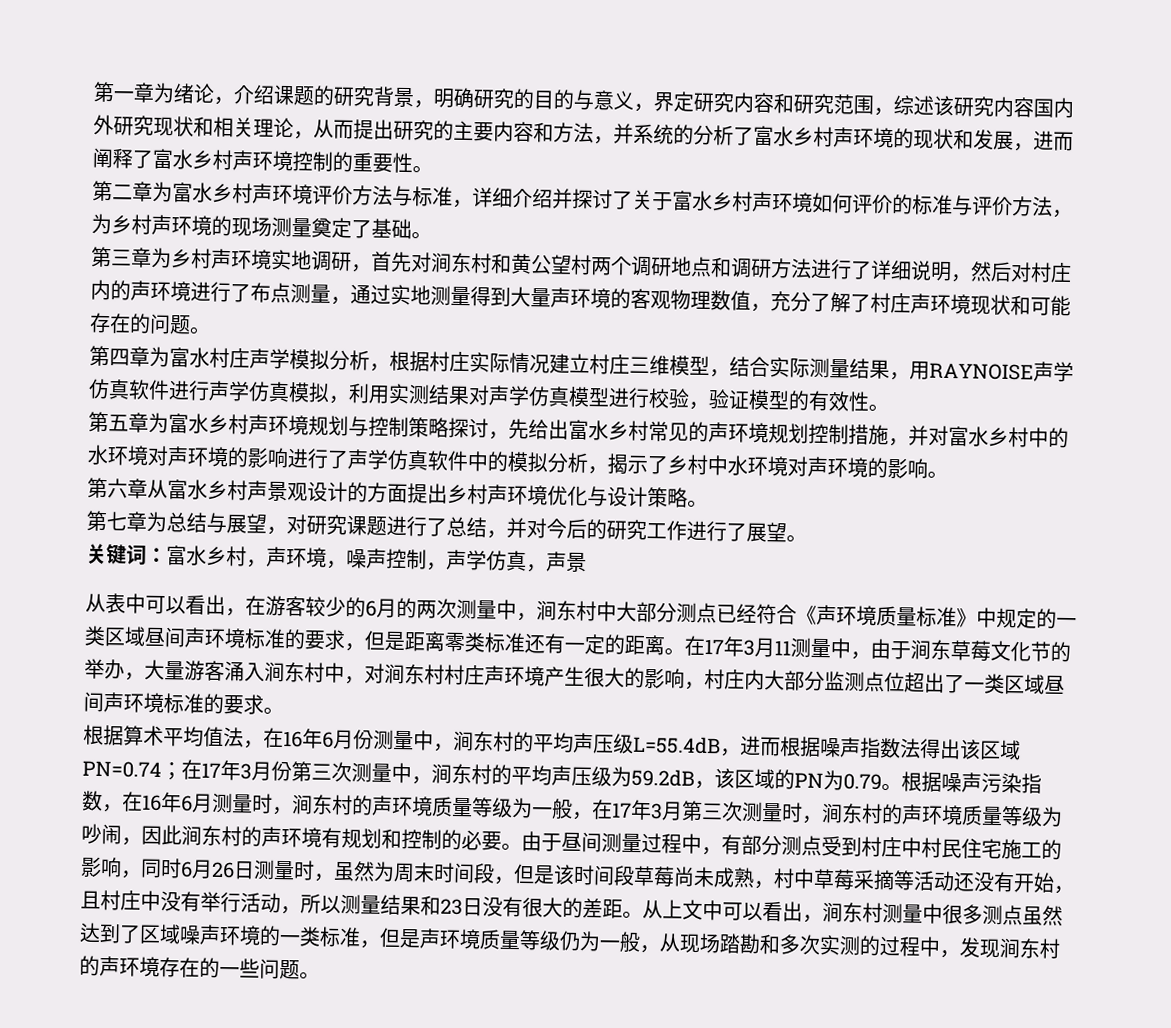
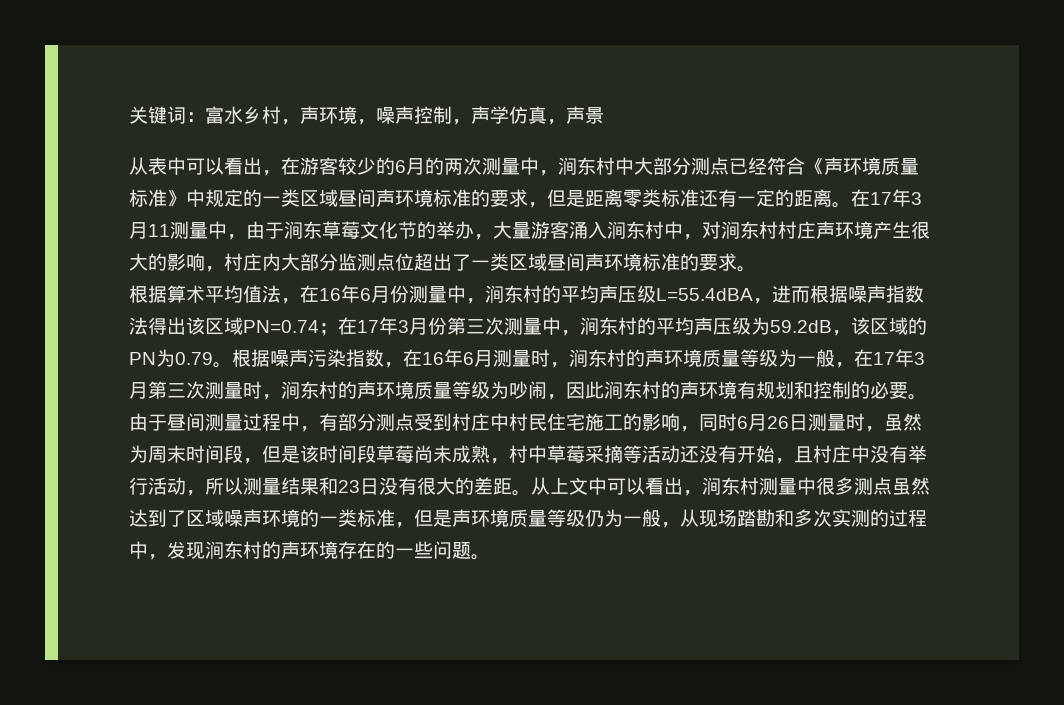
[93,81,1074,119] [93,114,1074,152] [92,147,433,174] [92,180,1073,219] [91,213,432,240] [91,246,1072,284] [90,279,1071,317] [89,312,211,335] [89,345,1074,383] [88,378,889,413] [88,411,1069,448] [87,444,948,479] [87,477,708,509] [86,510,807,543] 第一章为绪论，介绍课题的研究背景，明确研究的目的与意义，界定研究内容和研究范围，综述该研究内容国内外研究现状和相关理论，从而提出研究的主要内容和方法，并系统的分析了富水乡村声环境的现状和发展，进而阐释了富水乡村声环境控制的重要性。 // 第二章为富水乡村声环境评价方法与标准，详细介绍并探讨了关于富水乡村声环境如何评价的标准与评价方法，为乡村声环境的现场测量奠定了基础。 // 第三章为乡村声环境实地调研，首先对涧东村和黄公望村两个调研地点和调研方法进行了详细说明，然后对村庄内的声环境进行了布点测量，通过实地测量得到大量声环境的客观物理数值，充分了解了村庄声环境现状和可能存在的问题。 // 第四章为富水村庄声学模拟分析，根据村庄实际情况建立村庄三维模型，结合实际测量结果，用RAYNOISE声学仿真软件进行声学仿真模拟，利用实测结果对声学仿真模型进行校验，验证模型的有效性。 // 第五章为富水乡村声环境规划与控制策略探讨，先给出富水乡村常见的声环境规划控制措施，并对富水乡村中的水环境对声环境的影响进行了声学仿真软件中的模拟分析，揭示了乡村中水环境对声环境的影响。 // 第六章从富水乡村声景观设计的方面提出乡村声环境优化与设计策略。 // 第七章为总结与展望，对研究课题进行了总结，并对今后的研究工作进行了展望。 // -> (129, 115) none
[633,735,721,755] L=55.4dB -> [656,288,753,301] L=55.4dBA

